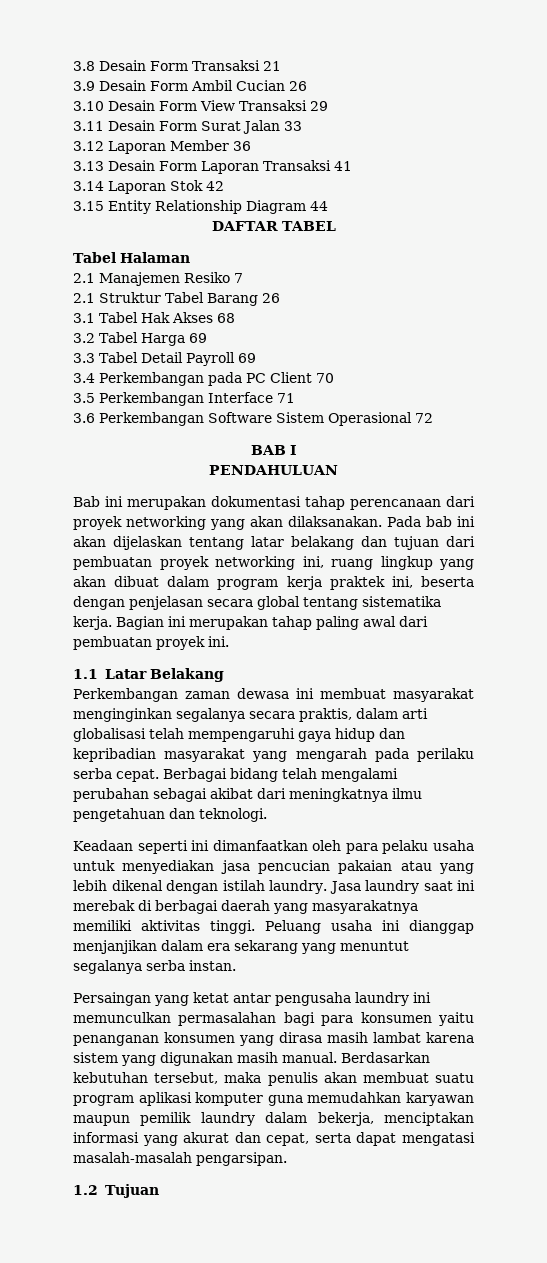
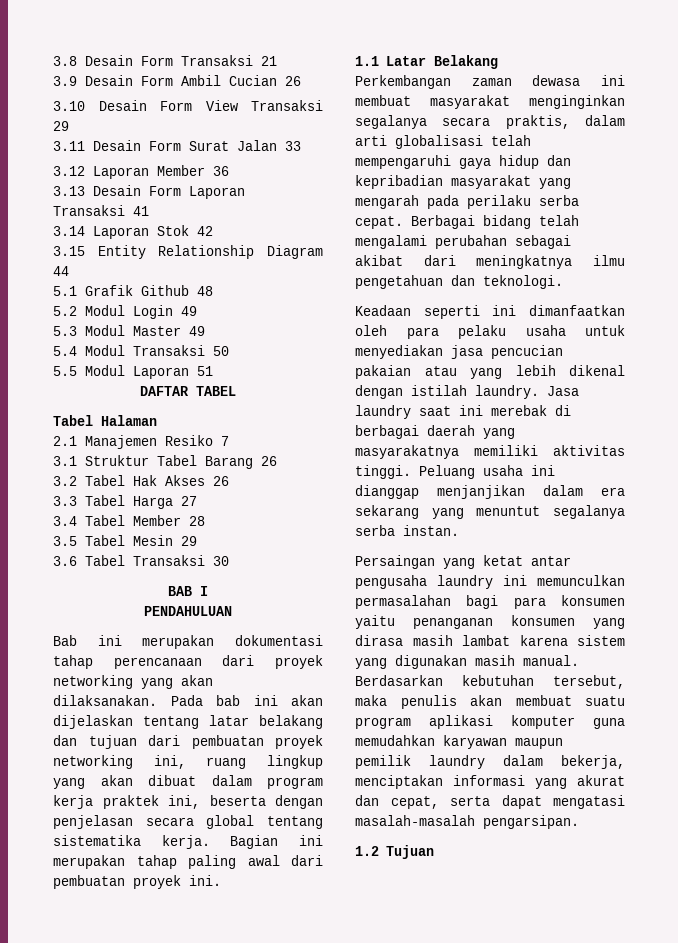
(328, 206) none -> [53,285,213,296] [53,305,197,319] [53,325,205,336] [53,345,229,356] [53,365,213,379] // 5.1 Grafik Github 48 // 5.2 Modul Login 49 // 5.3 Modul Master 49 // 5.4 Modul Transaksi 50 // 5.5 Modul Laporan 51
[73,293,95,303] 2.1 -> [53,456,77,466] 3.1
[73,313,95,323] 3.1 -> [53,476,77,486] 3.2
[216,313,235,323] [73,332,207,346] [73,352,256,366] [73,372,334,386] [73,392,295,406] [73,412,433,426] 68 // 3.2 Tabel Harga 69 // 3.3 Tabel Detail Payroll 69 // 3.4 Perkembangan pada PC Client 70 // 3.5 Perkembangan Interface 71 // 3.6 Perkembangan Software Sistem Operasional 72 -> [213,476,229,486] [53,495,197,509] [53,515,205,526] [53,535,197,546] [53,555,229,566] 26 // 3.3 Tabel Harga 27 // 3.4 Tabel Member 28 // 3.5 Tabel Mesin 29 // 3.6 Tabel Transaksi 30

